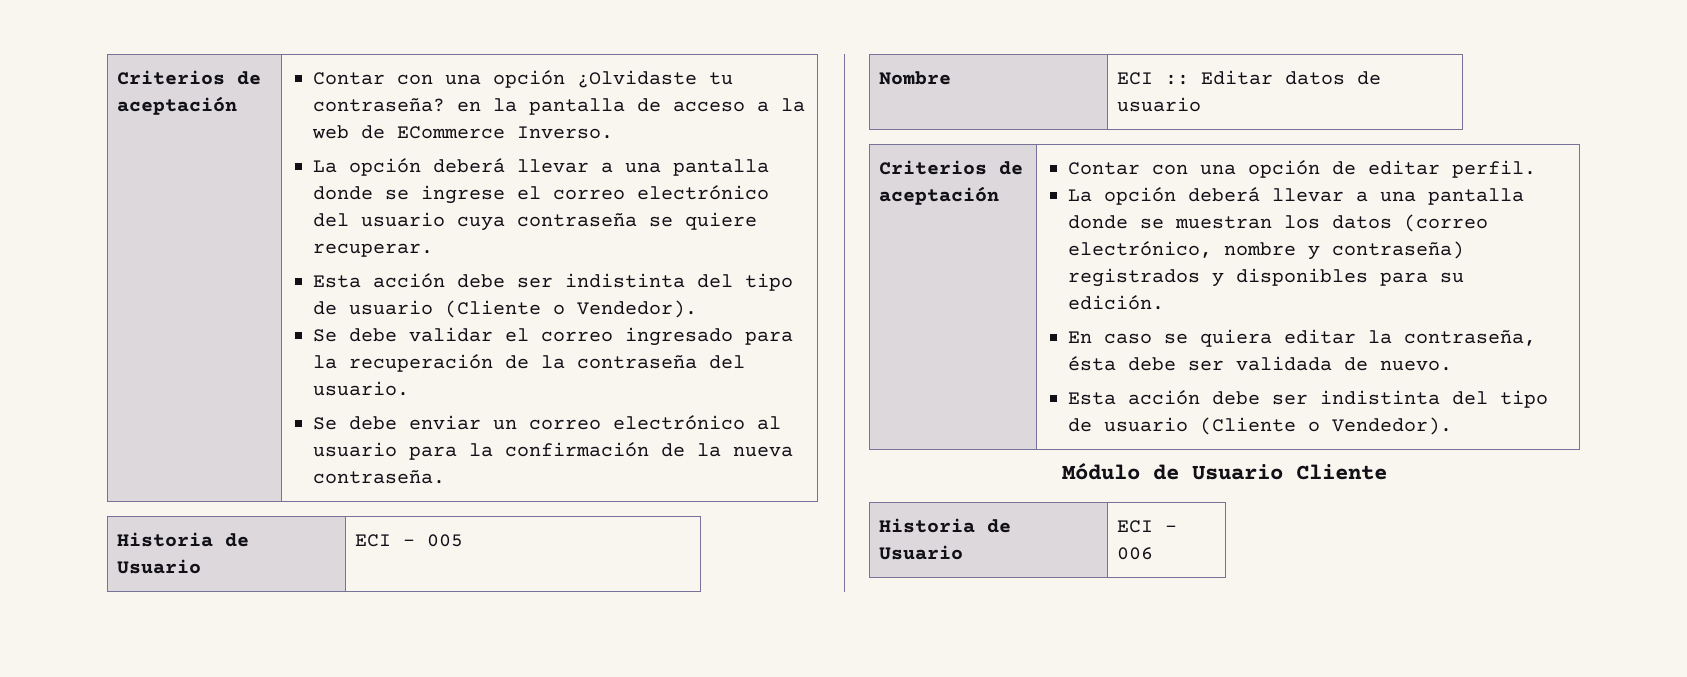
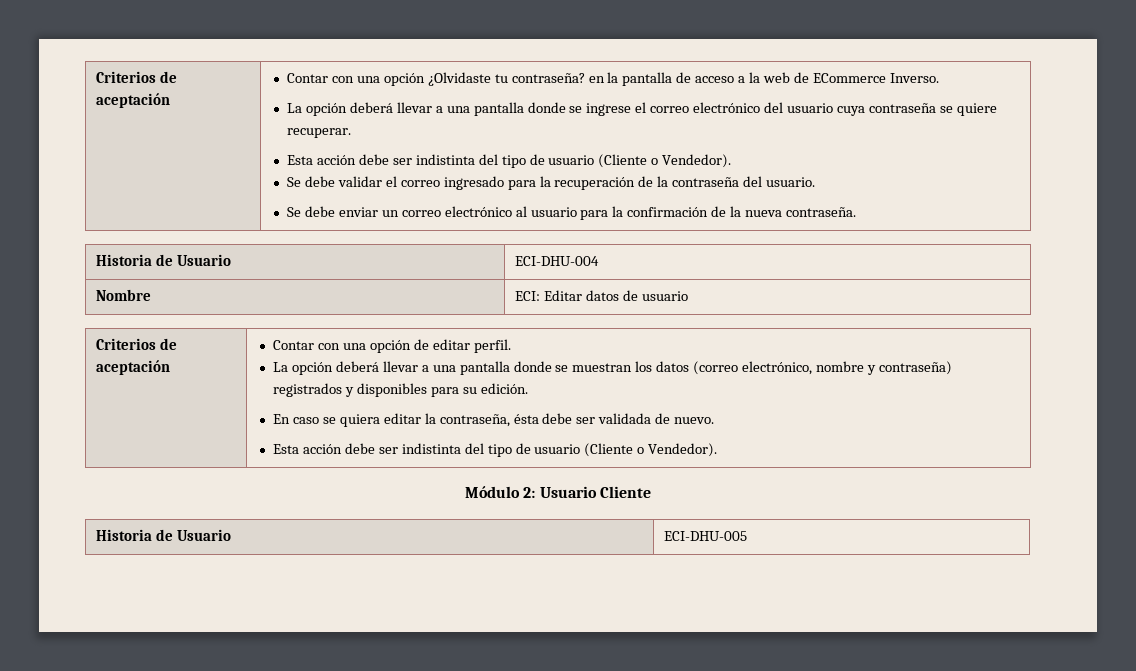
[354,534,463,547] ECI - 005 -> [515,256,600,266] ECI-DHU-004
[1116,72,1189,85] ECI :: -> [515,291,541,301] ECI:
[1153,464,1179,480] de -> [523,487,536,498] 2:
[1116,520,1177,533] [1116,547,1153,560] ECI - 006 -> [664,531,748,541] ECI-DHU-005

